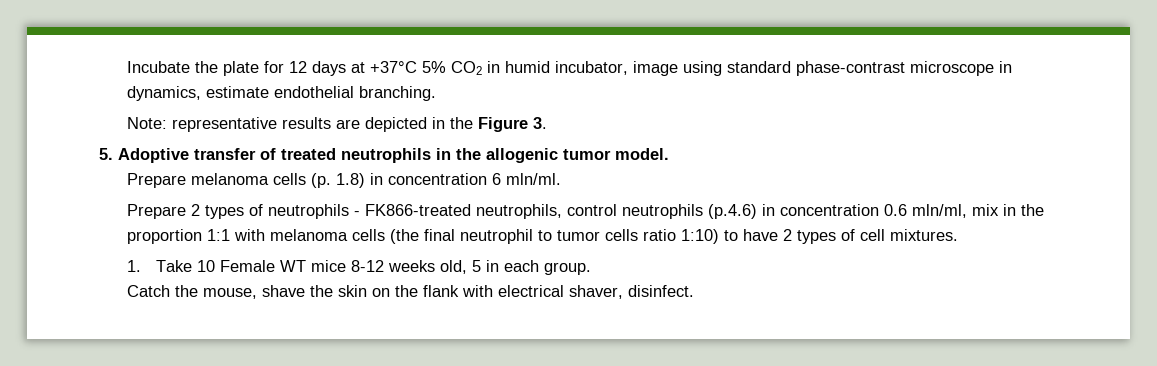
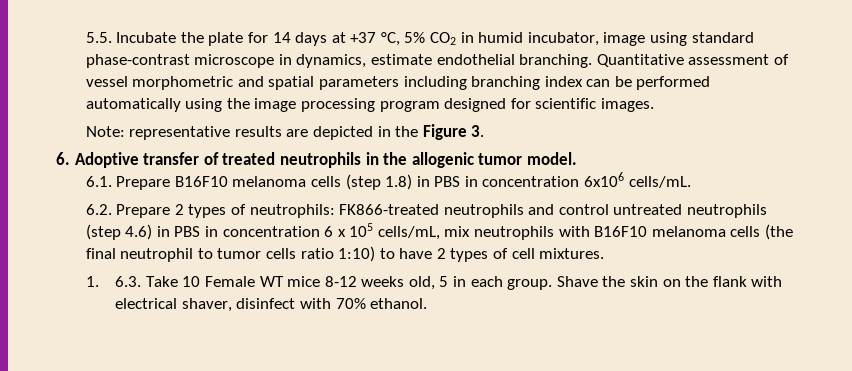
(127, 67) none -> [85,32,112,43] 5.5.
[289,61,308,73] 12 -> [272,32,291,43] 14
[370,61,418,73] +37°C -> [350,32,400,46] +37 °C,
(437, 93) none -> [596,54,789,67] [85,76,711,90] [85,98,654,112] Quantitative assessment of vessel morphometric and spatial parameters including branching index can be performed automatically using the image processing program designed for scientific images.
[99,148,113,160] 5. -> [56,152,70,165] 6.
[127,173,332,188] Prepare melanoma cells (p. -> [85,174,381,190] 6.1. Prepare B16F10 melanoma cells (step
[388,173,562,185] [127,204,1045,219] [127,229,266,244] concentration 6 mln/ml. // Prepare 2 types of neutrophils - FK866-treated neutrophils, control neutrophils (p.4.6) in concentration 0.6 mln/ml, mix in the proportion 1:1 with -> [434,172,691,188] [85,204,768,218] [85,223,648,240] PBS in concentration 6x106 cells/mL. // 6.2. Prepare 2 types of neutrophils: FK866-treated neutrophils and control untreated neutrophils (step 4.6) in PBS in concentration 6 x 105 cells/mL, mix neutrophils with B16F10
(142, 266) none -> [115,276,142,287] 6.3.
[127,285,306,299] // Catch the mouse, shave -> [556,276,598,287] Shave
[628,285,695,297] disinfect. -> [236,298,428,309] disinfect with 70% ethanol.

